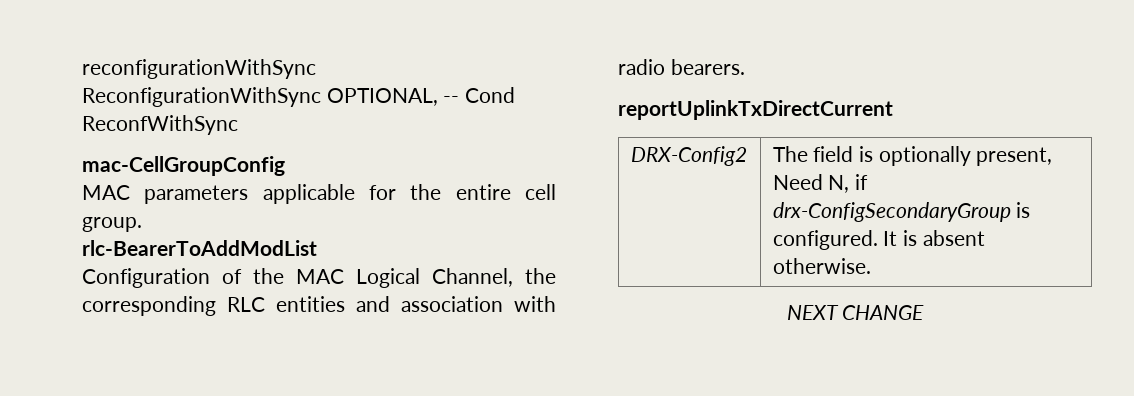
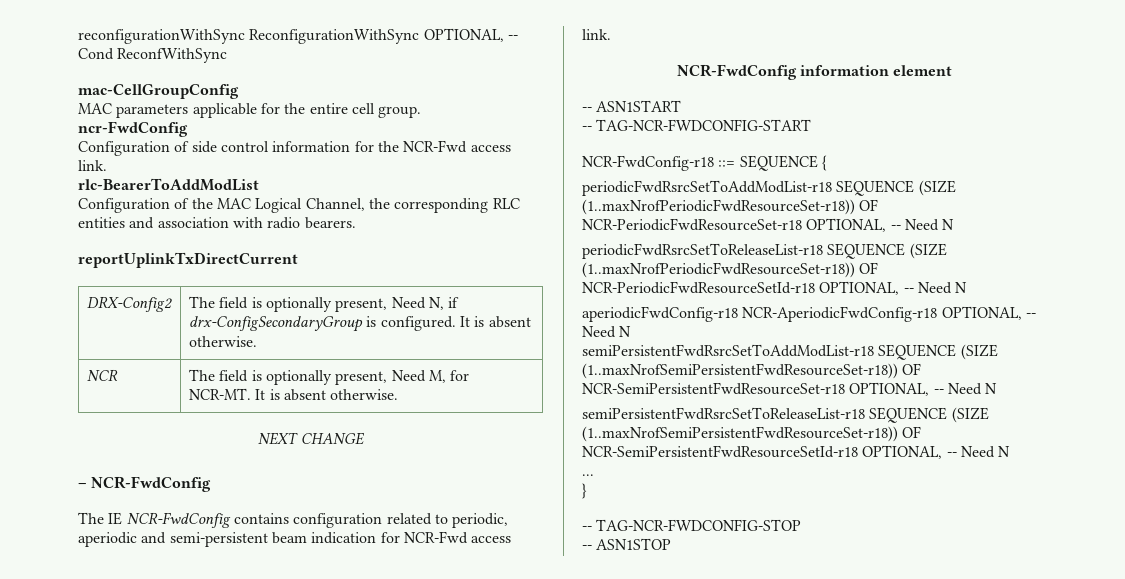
(142, 224) none -> [78,121,188,137] [78,140,511,156] [78,160,107,171] // ncr-FwdConfig // Configuration of side control information for the NCR-Fwd access link.
[786,305,925,320] // NEXT CHANGE -> [86,369,118,381] [188,369,470,385] [188,388,399,401] [258,432,364,445] [78,476,212,492] [78,512,509,528] [78,531,512,547] [582,29,611,40] [676,64,953,80] [582,100,682,112] [582,119,812,131] [582,155,827,171] [582,180,956,196] [582,199,879,215] [582,218,955,232] [582,243,947,259] [582,262,879,278] [582,281,968,295] [582,306,1036,322] [582,326,632,338] [582,344,998,360] [582,363,922,379] [582,382,998,396] [582,407,989,423] [582,426,922,442] [582,445,1011,459] [582,474,594,476] [582,483,587,499] [582,519,802,531] [582,538,672,550] // NCR | The field is optionally present, Need M, for NCR-MT. It is absent otherwise. // NEXT CHANGE // – NCR-FwdConfig // The IE NCR-FwdConfig contains configuration related to periodic, aperiodic and semi-persistent beam indication for NCR-Fwd access link. // NCR-FwdConfig information element // -- ASN1START // -- TAG-NCR-FWDCONFIG-START // NCR-FwdConfig-r18 ::= SEQUENCE { // periodicFwdRsrcSetToAddModList-r18 SEQUENCE (SIZE (1..maxNrofPeriodicFwdResourceSet-r18)) OF NCR-PeriodicFwdResourceSet-r18 OPTIONAL, -- Need N // periodicFwdRsrcSetToReleaseList-r18 SEQUENCE (SIZE (1..maxNrofPeriodicFwdResourceSet-r18)) OF NCR-PeriodicFwdResourceSetId-r18 OPTIONAL, -- Need N // aperiodicFwdConfig-r18 NCR-AperiodicFwdConfig-r18 OPTIONAL, -- Need N // semiPersistentFwdRsrcSetToAddModList-r18 SEQUENCE (SIZE (1..maxNrofSemiPersistentFwdResourceSet-r18)) OF NCR-SemiPersistentFwdResourceSet-r18 OPTIONAL, -- Need N // semiPersistentFwdRsrcSetToReleaseList-r18 SEQUENCE (SIZE (1..maxNrofSemiPersistentFwdResourceSet-r18)) OF NCR-SemiPersistentFwdResourceSetId-r18 OPTIONAL, -- Need N // ... // } // -- TAG-NCR-FWDCONFIG-STOP // -- ASN1STOP

